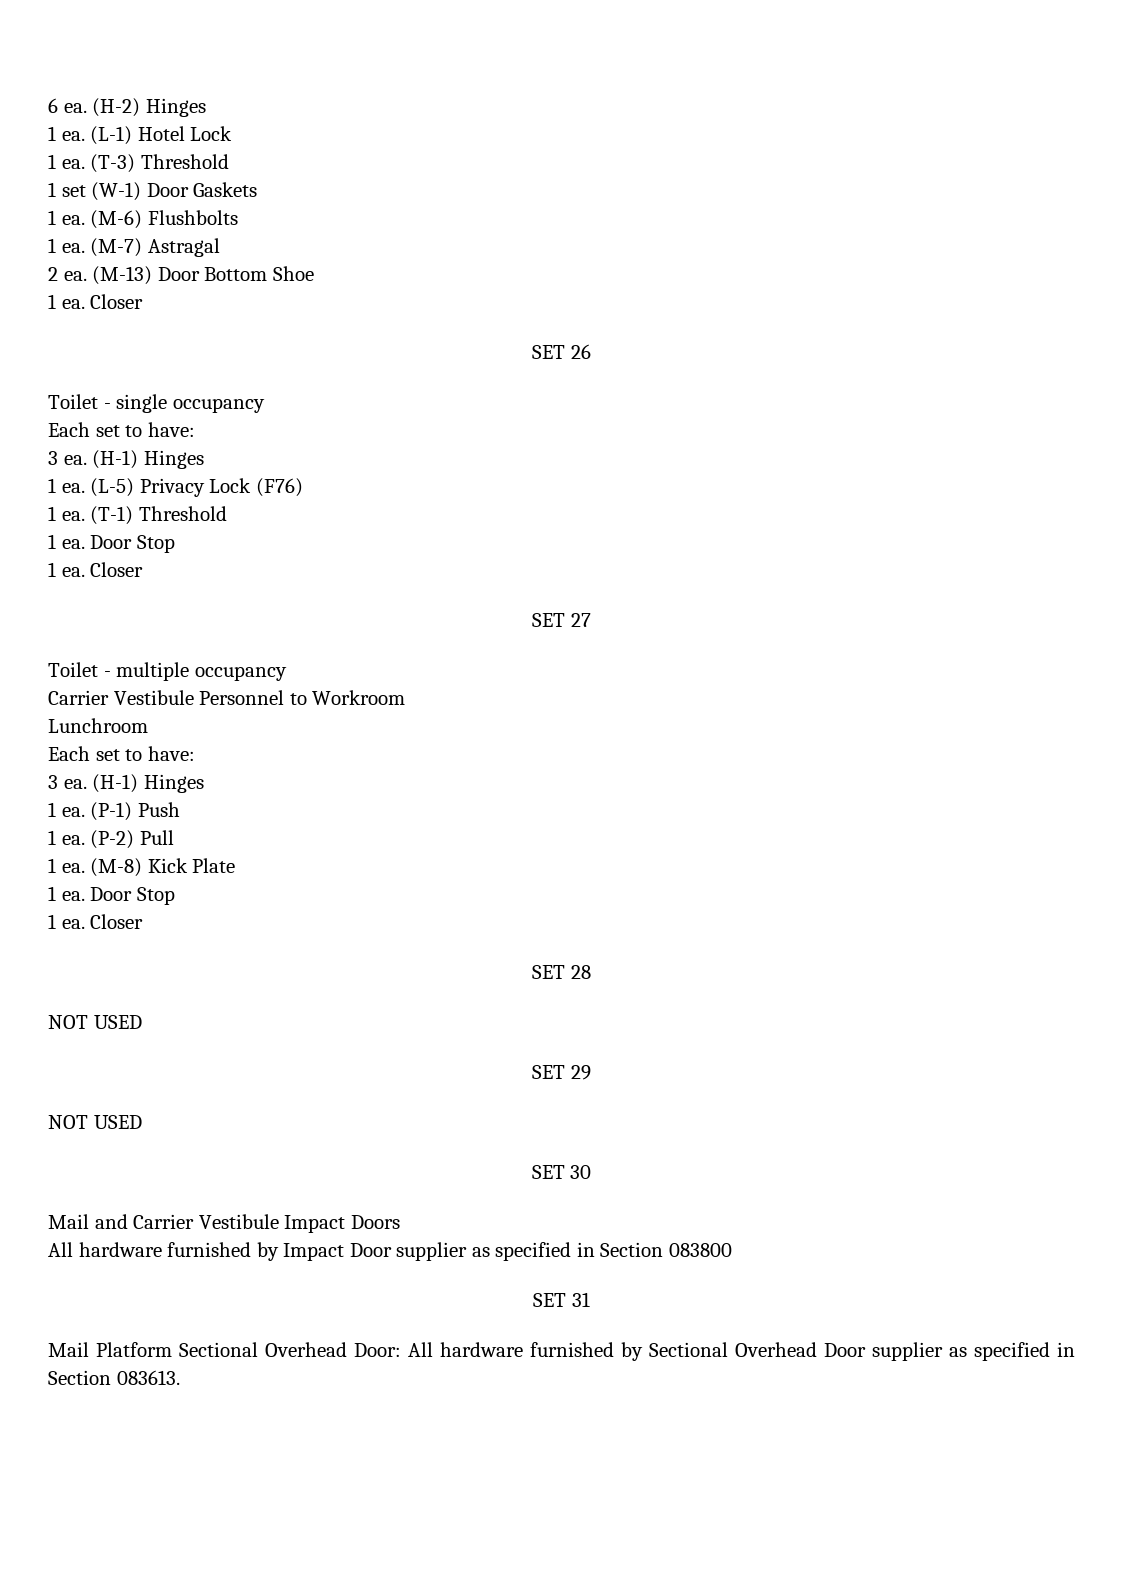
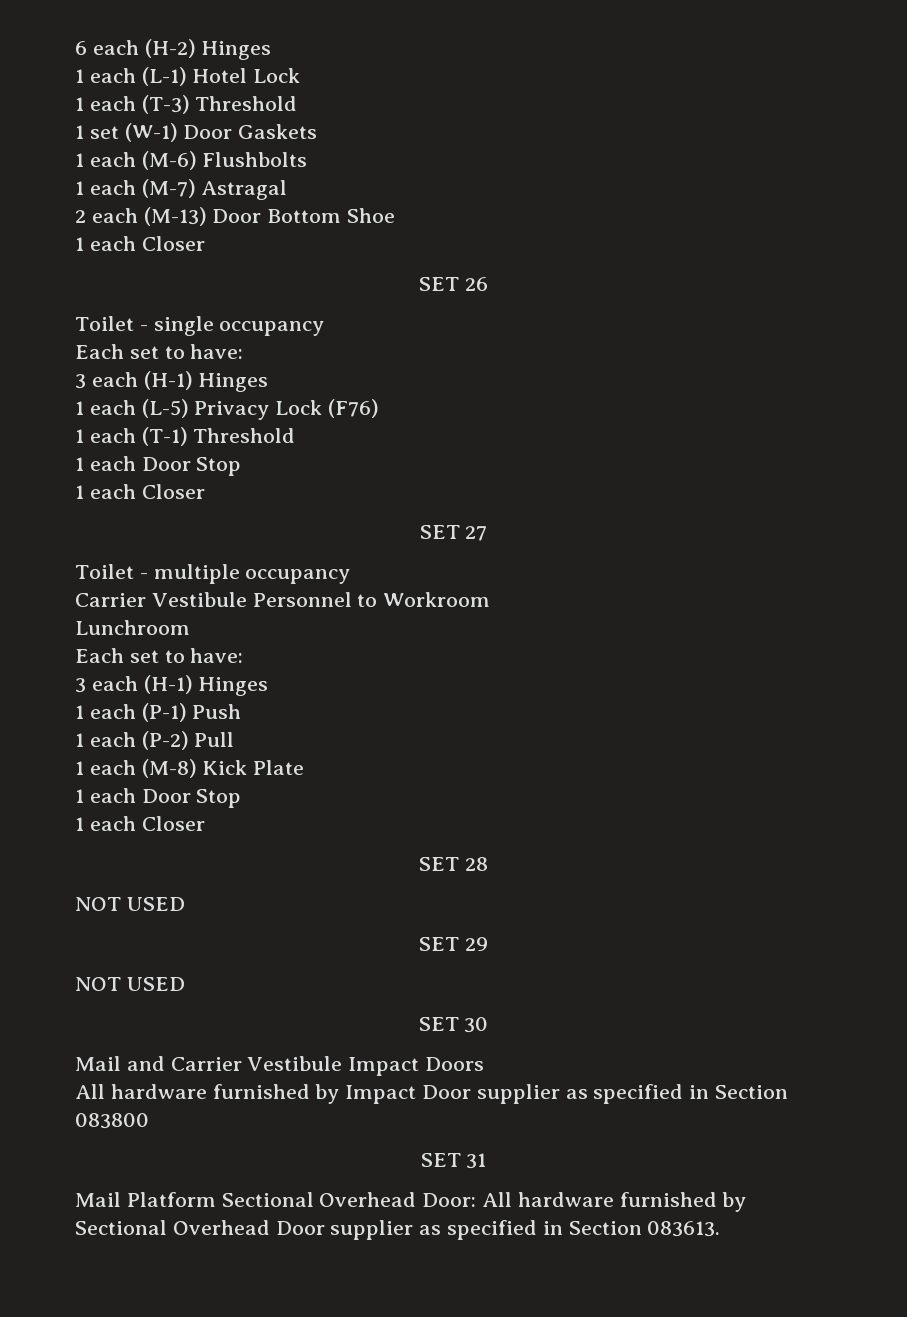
[63,103,87,113] ea. -> [92,40,139,55] each
[61,131,85,141] ea. -> [89,68,136,83] each
[61,159,85,169] ea. -> [89,96,136,111] each
[61,215,85,225] ea. -> [89,152,136,167] each
[61,243,85,253] ea. -> [89,180,136,195] each
[63,271,87,281] ea. -> [91,208,138,223] each
[61,299,85,309] ea. -> [89,236,136,251] each
[63,450,204,469] [48,478,85,493] ea. (H-1) Hinges // 1 ea. -> [91,371,269,392] [75,400,136,415] each (H-1) Hinges // 1 each
[61,511,85,521] ea. -> [89,428,136,443] each
[61,535,175,553] [48,562,85,577] ea. Door Stop // 1 ea. -> [89,456,242,476] [75,484,136,499] each Door Stop // 1 each
[63,774,204,793] [48,802,85,817] ea. (H-1) Hinges // 1 ea. -> [91,675,269,696] [75,704,136,719] each (H-1) Hinges // 1 each
[61,835,85,845] ea. -> [89,732,136,747] each
[61,863,85,873] ea. -> [89,760,136,775] each
[61,887,175,905] [48,914,85,929] ea. Door Stop // 1 ea. -> [89,788,242,808] [75,816,136,831] each Door Stop // 1 each

